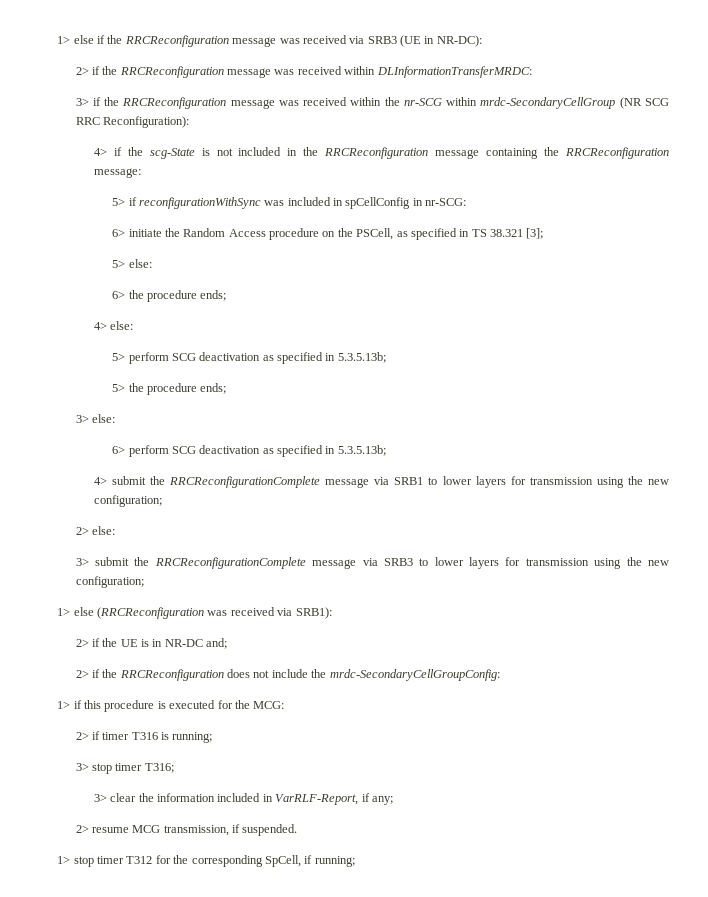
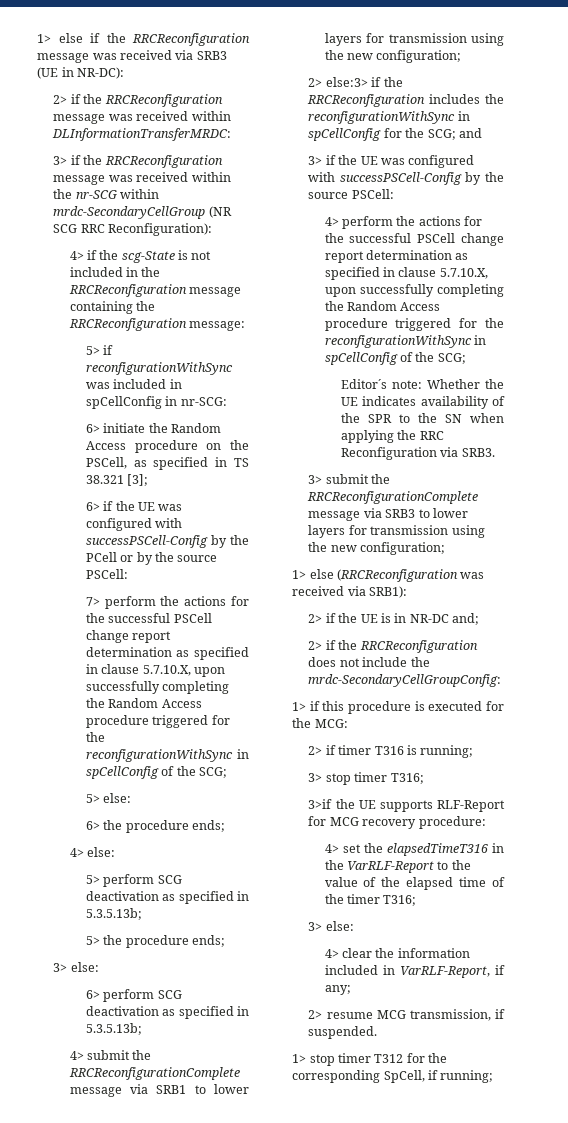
(544, 233) none -> [85,501,183,511] [85,518,183,531] [85,535,249,548] [85,552,218,565] [85,569,128,579] [85,596,249,609] [85,613,212,623] [85,630,172,643] [85,647,249,660] [85,664,225,677] [85,681,230,694] [85,698,202,708] [85,715,230,728] [85,732,105,742] [85,749,249,762] [85,766,227,779] // 6> if the UE was configured with successPSCell-Config by the PCell or by the source PSCell: // 7> perform the actions for the successful PSCell change report determination as specified in clause 5.7.10.X, upon successfully completing the Random Access procedure triggered for the reconfigurationWithSync in spCellConfig of the SCG;
[91,526,115,535] else: -> [325,77,403,87] [307,94,504,107] [308,111,470,124] [308,128,482,141] [308,155,475,168] [308,172,504,185] [308,189,394,199] [324,216,483,229] [324,233,504,246] [324,250,469,263] [324,267,488,280] [324,284,504,297] [324,301,441,311] [324,318,504,331] [324,335,486,348] [324,352,466,365] [340,379,504,389] [340,396,505,409] [340,413,504,423] [340,430,444,443] [340,447,495,460] else:3> if the RRCReconfiguration includes the reconfigurationWithSync in spCellConfig for the SCG; and // 3> if the UE was configured with successPSCell-Config by the source PSCell: // 4> perform the actions for the successful PSCell change report determination as specified in clause 5.7.10.X, upon successfully completing the Random Access procedure triggered for the reconfigurationWithSync in spCellConfig of the SCG; // Editor´s note: Whether the UE indicates availability of the SPR to the SN when applying the RRC Reconfiguration via SRB3.
[93,794,107,802] // 3> -> [308,799,505,812] [308,816,486,829] [324,843,504,856] [324,860,471,873] [324,877,505,890] [324,894,417,906] [308,921,354,931] [324,949,339,958] // 3>if the UE supports RLF-Report for MCG recovery procedure: // 4> set the elapsedTimeT316 in the VarRLF-Report to the value of the elapsed time of the timer T316; // 3> else: // 4>

